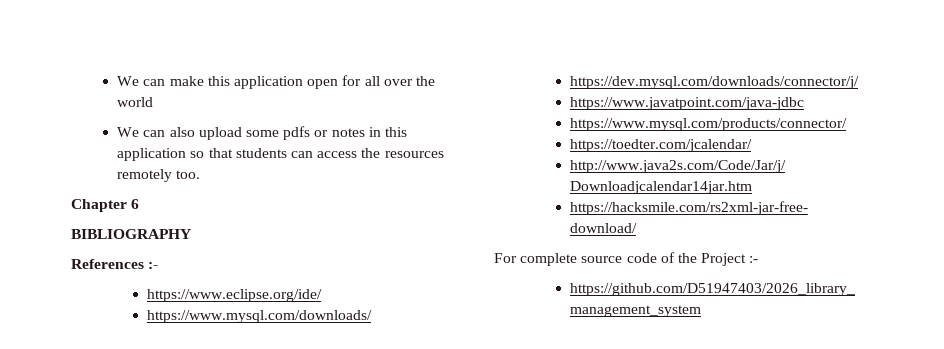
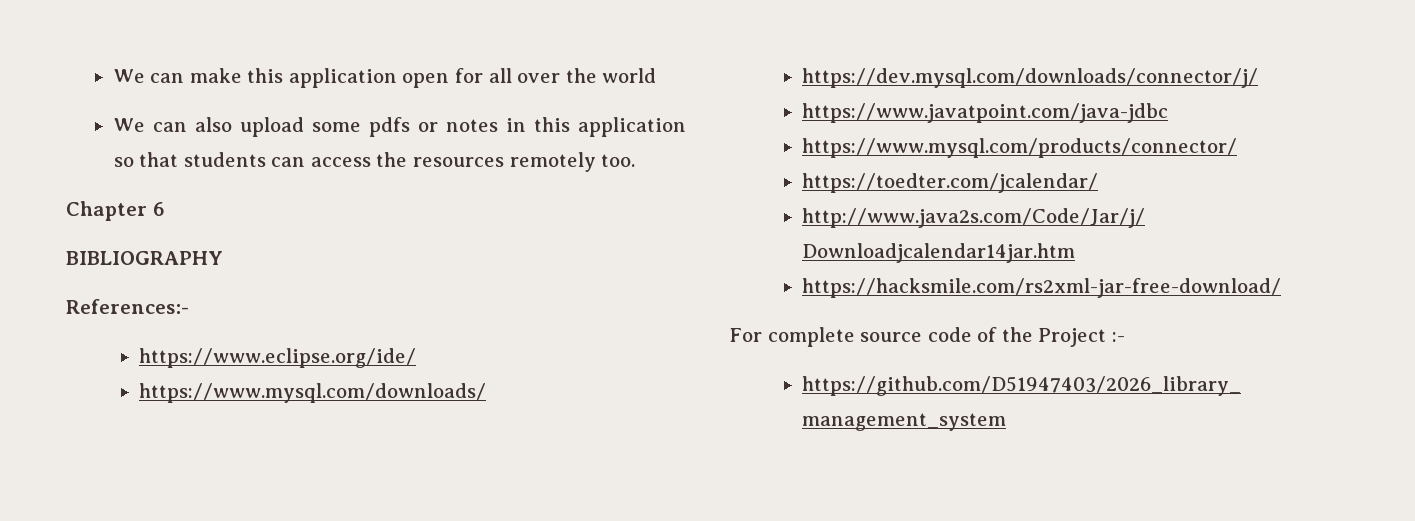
[71,259,159,269] References :- -> [66,299,189,314] References:-

